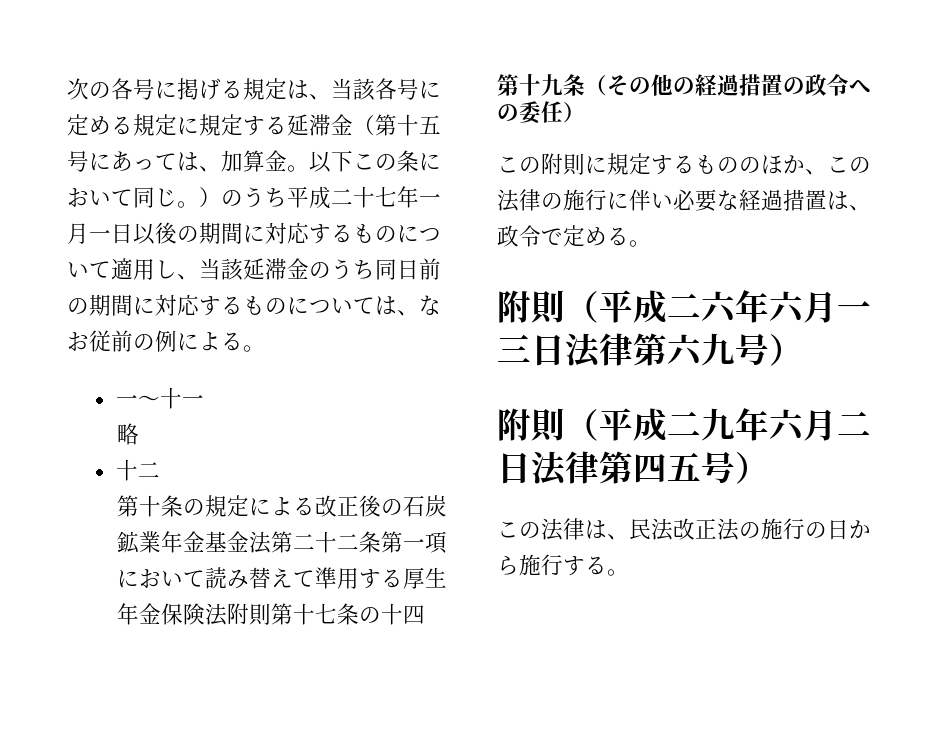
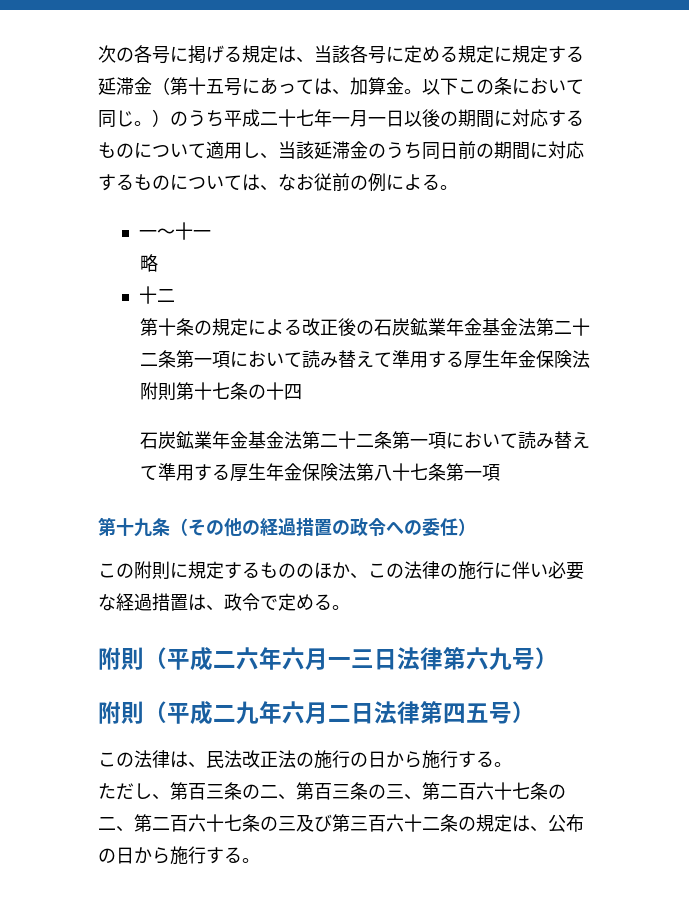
(426, 614) none -> [139,431,590,449] [139,463,500,481] // 石炭鉱業年金基金法第二十二条第一項において読み替えて準用する厚生年金保険法第八十七条第一項
(629, 572) none -> [98,782,566,800] [98,814,584,832] [98,846,260,865] // ただし、第百三条の二、第百三条の三、第二百六十七条の二、第二百六十七条の三及び第三百六十二条の規定は、公布の日から施行する。

